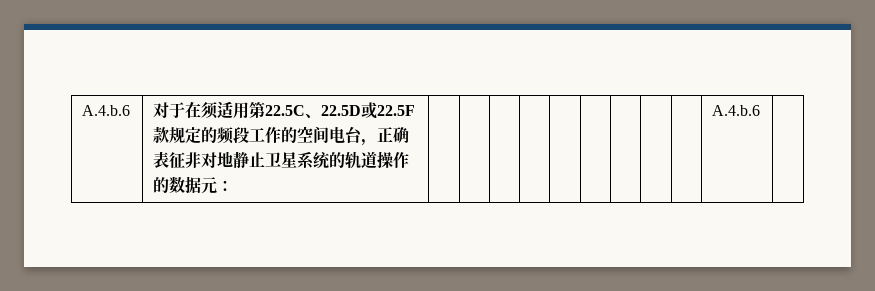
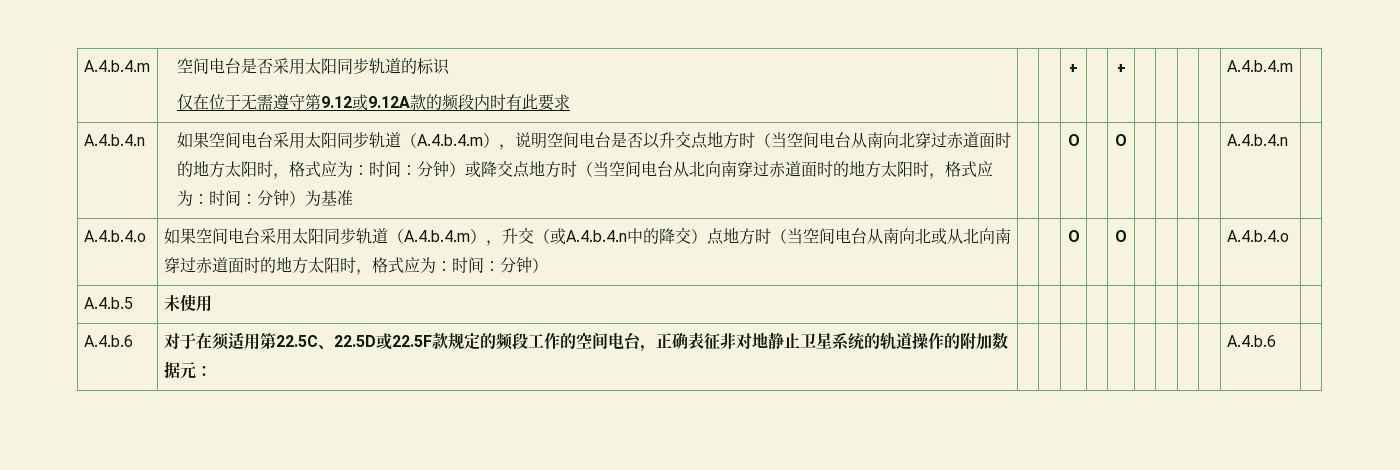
(82, 110) none -> [83,60,150,72] [177,58,451,75] [177,94,571,111] [1069,64,1078,72] [1116,64,1126,72] [1226,60,1293,72] [83,134,145,146] [177,131,1012,150] [177,160,994,179] [177,190,354,206] [1067,134,1080,146] [1115,134,1127,146] [1226,134,1288,146] [83,230,146,242] [163,227,1011,246] [163,256,548,275] [1067,230,1080,242] [1115,230,1127,242] [1226,230,1289,242] [83,297,133,309] [163,294,212,312] A.4.b.4.m | 空间电台是否采用太阳同步轨道的标识 // 仅在位于无需遵守第9.12或9.12A款的频段内时有此要求 | | | + | | + | | | | | A.4.b.4.m | // A.4.b.4.n | 如果空间电台采用太阳同步轨道（A.4.b.4.m），说明空间电台是否以升交点地方时（当空间电台从南向北穿过赤道面时的地方太阳时，格式应为：时间：分钟）或降交点地方时（当空间电台从北向南穿过赤道面时的地方太阳时，格式应为：时间：分钟）为基准 | | | O | | O | | | | | A.4.b.4.n | // A.4.b.4.o | 如果空间电台采用太阳同步轨道（A.4.b.4.m），升交（或A.4.b.4.n中的降交）点地方时（当空间电台从南向北或从北向南穿过赤道面时的地方太阳时，格式应为：时间：分钟） | | | O | | O | | | | | A.4.b.4.o | // A.4.b.5 | 未使用 | | | | | | | | | | | //
(170, 185) none -> [959,332,992,350] 附加

